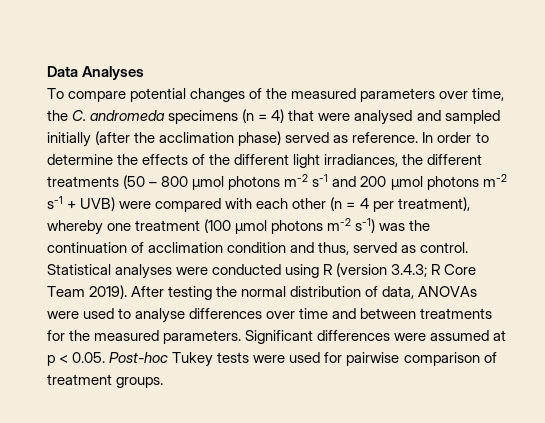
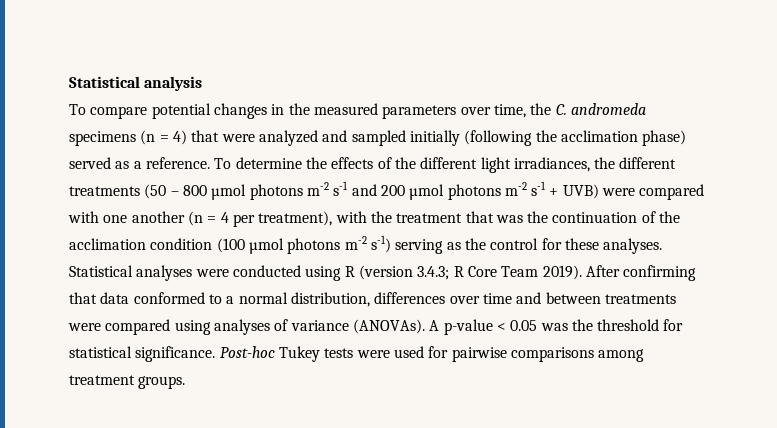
[47,66,145,80] Data Analyses -> [69,76,203,91] Statistical analysis
[249,88,263,99] of -> [271,104,285,115] in
[354,110,413,125] analysed -> [258,130,318,146] analyzed
[95,131,131,145] (after -> [464,130,533,146] (following
[352,132,489,143] reference. In order to -> [133,157,232,169] a reference. To
[256,198,327,209] each other -> [103,211,185,223] one another
[47,220,201,235] whereby one treatment -> [335,211,681,223] [69,238,213,250] with the treatment that was the continuation of the acclimation condition
[379,220,431,231] [47,242,469,255] was the continuation of acclimation condition and thus, served as control. -> [395,238,663,254] serving as the control for these analyses.
[168,286,478,300] [47,308,186,323] testing the normal distribution of data, ANOVAs were used to analyse -> [623,265,697,281] [69,292,370,307] confirming that data conformed to a normal distribution,
[47,330,507,344] [47,352,106,366] for the measured parameters. Significant differences were assumed at p < 0.05. -> [68,319,684,335] [69,346,216,362] were compared using analyses of variance (ANOVAs). A p-value < 0.05 was the threshold for statistical significance.
[403,352,497,366] comparison of -> [510,347,645,362] comparisons among

